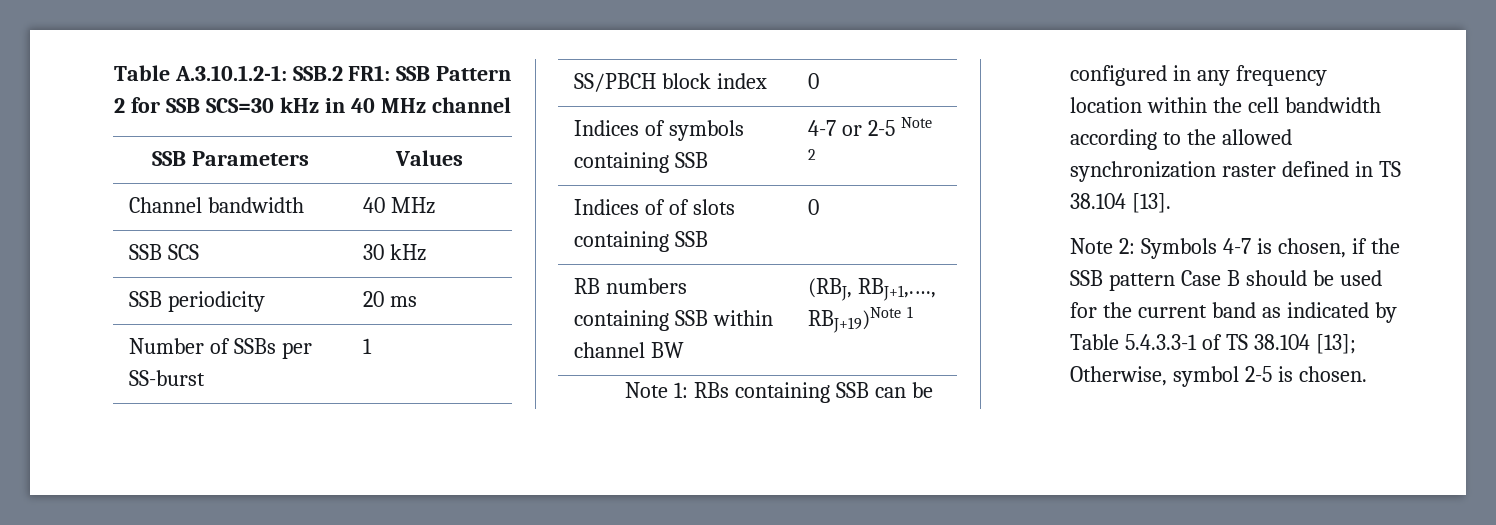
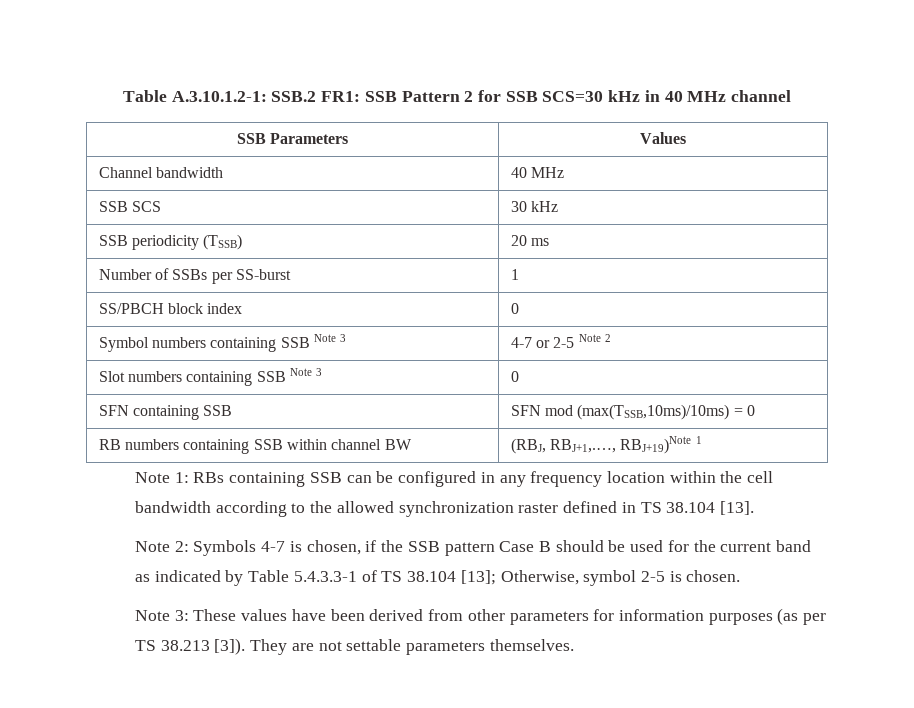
(266, 301) none -> [203,234,243,250] (TSSB)
[574,120,745,141] [574,152,709,173] Indices of symbols containing SSB -> [98,334,347,352] Symbol numbers containing SSB Note 3
[574,199,736,215] [574,231,709,252] Indices of of slots containing SSB | -> [98,368,323,386] [510,371,519,382] [98,405,233,420] [510,404,743,420] Slot numbers containing SSB Note 3 | 0 // SFN containing SSB | SFN mod (max(TSSB,10ms)/10ms) =
(1367, 374) none -> [134,608,827,625] [134,638,574,655] // Note 3: These values have been derived from other parameters for information purposes (as per TS 38.213 [3]). They are not settable parameters themselves.

